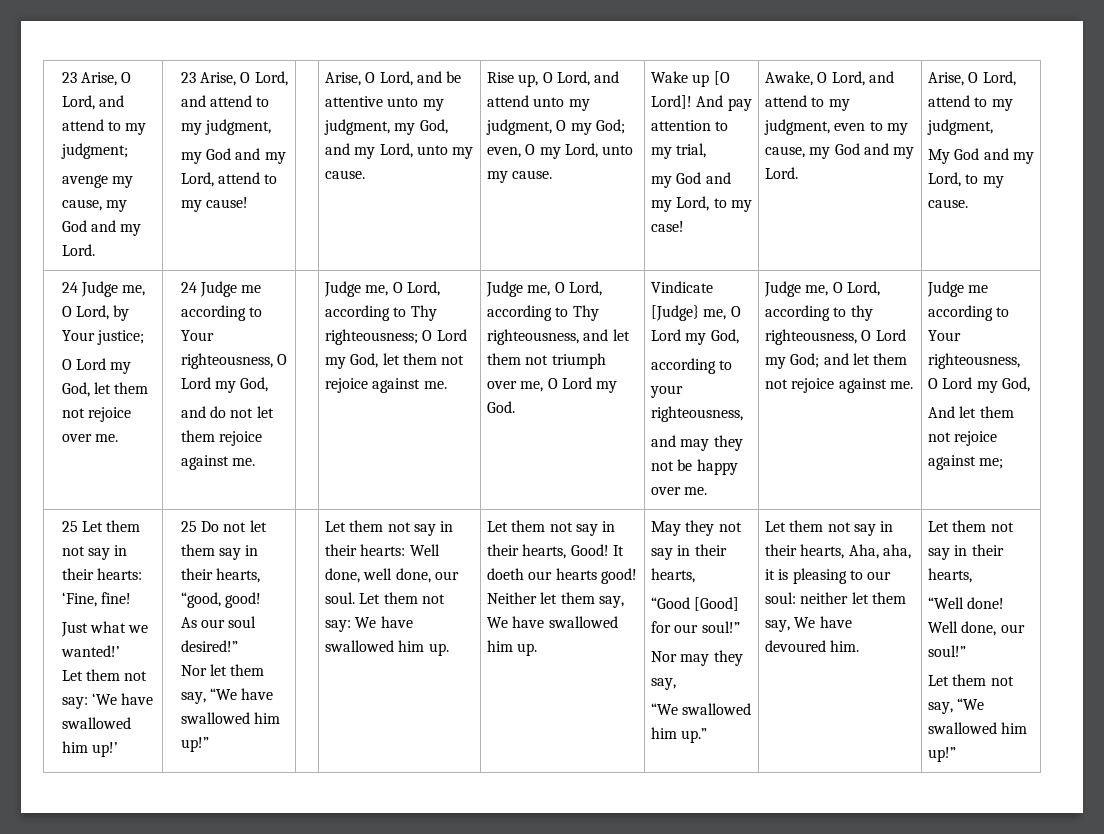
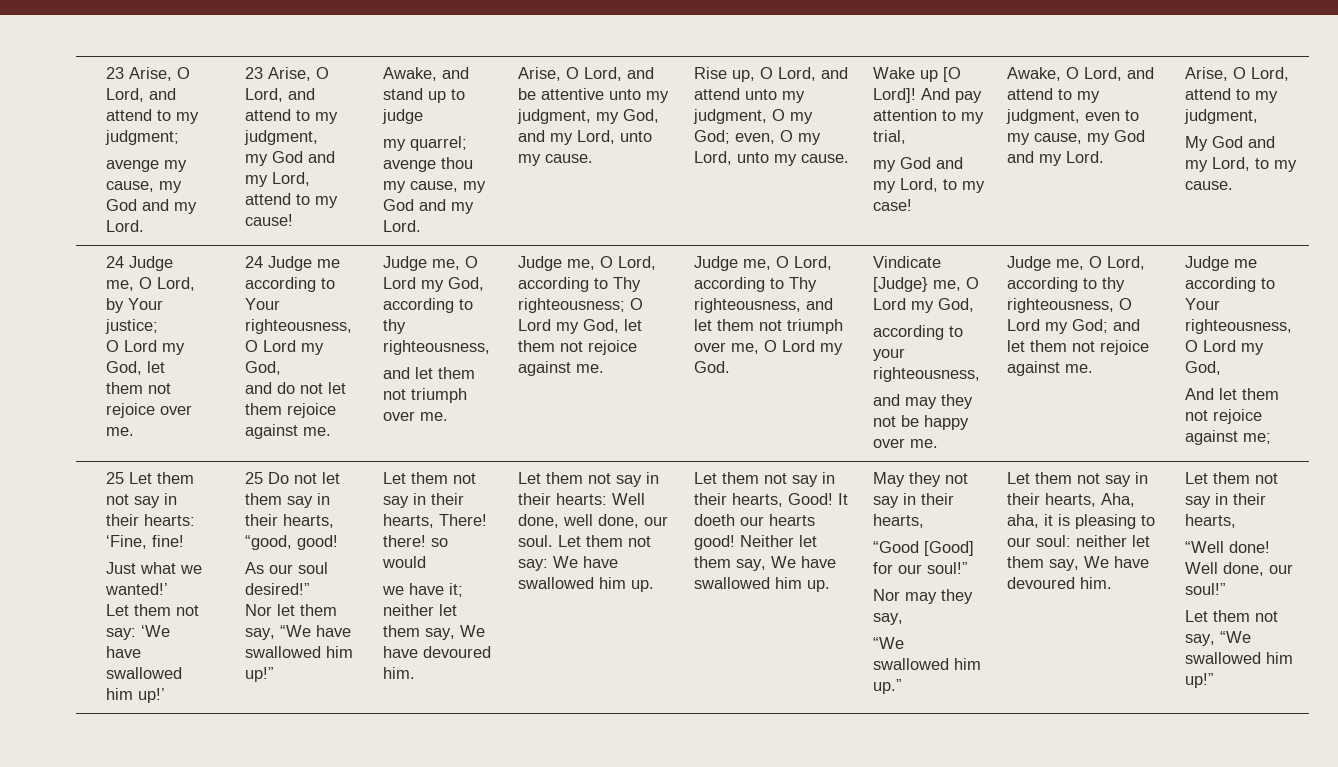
(249, 202) none -> [382,67,469,81] [382,88,465,103] [381,109,423,124] [382,136,467,151] [382,157,473,172] [382,181,486,193] [382,199,474,214] [382,220,421,232] Awake, and stand up to judge // my quarrel; avenge thou my cause, my God and my Lord.
(256, 462) none -> [382,256,478,271] [382,277,484,292] [382,298,473,313] [382,319,406,334] [382,340,490,355] [382,367,475,379] [382,388,467,403] [382,411,448,421] Judge me, O Lord my God, according to thy righteousness, // and let them not triumph over me.
(209, 744) none -> [382,472,476,484] [382,493,464,508] [382,514,487,528] [382,535,448,547] [381,556,426,568] [381,583,463,597] [382,604,457,616] [382,625,485,640] [382,646,491,658] [382,667,415,679] Let them not say in their hearts, There! there! so would // we have it; neither let them say, We have devoured him.

